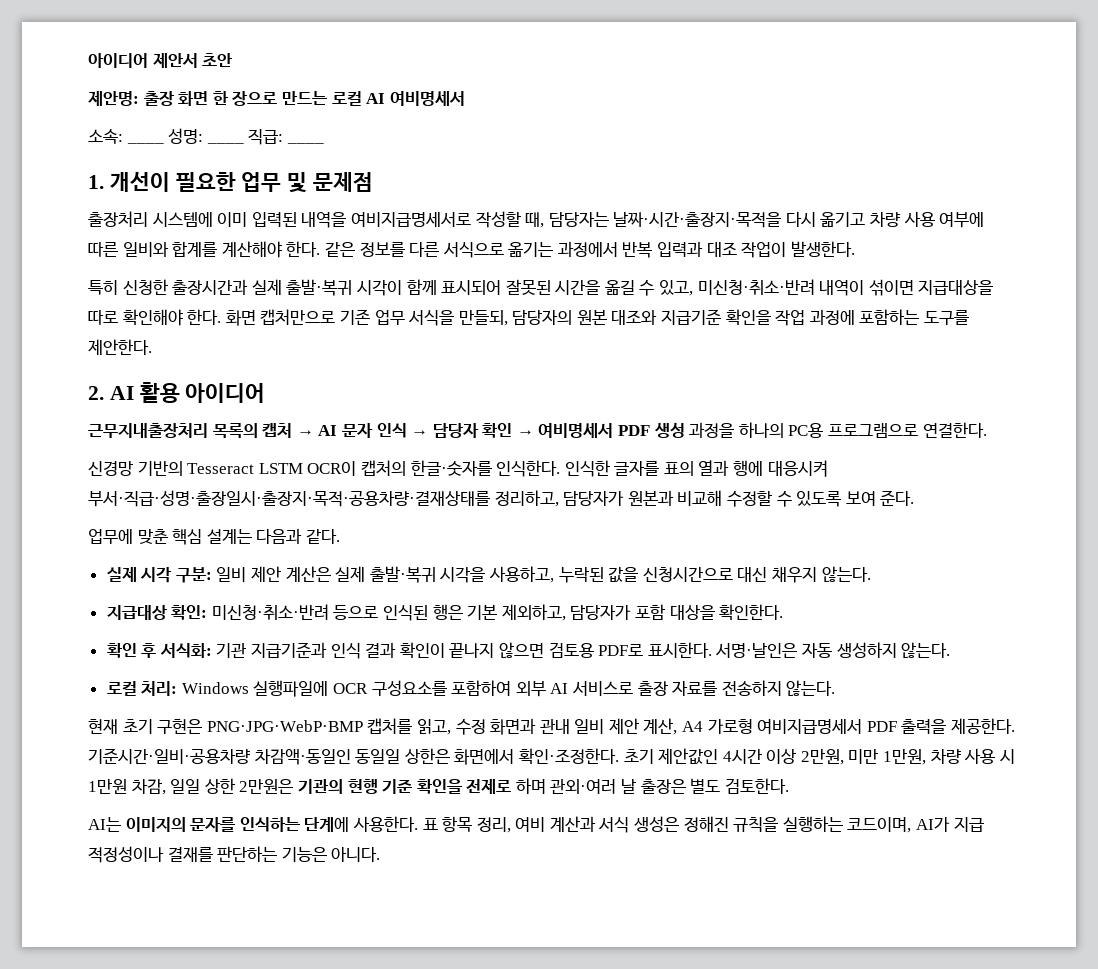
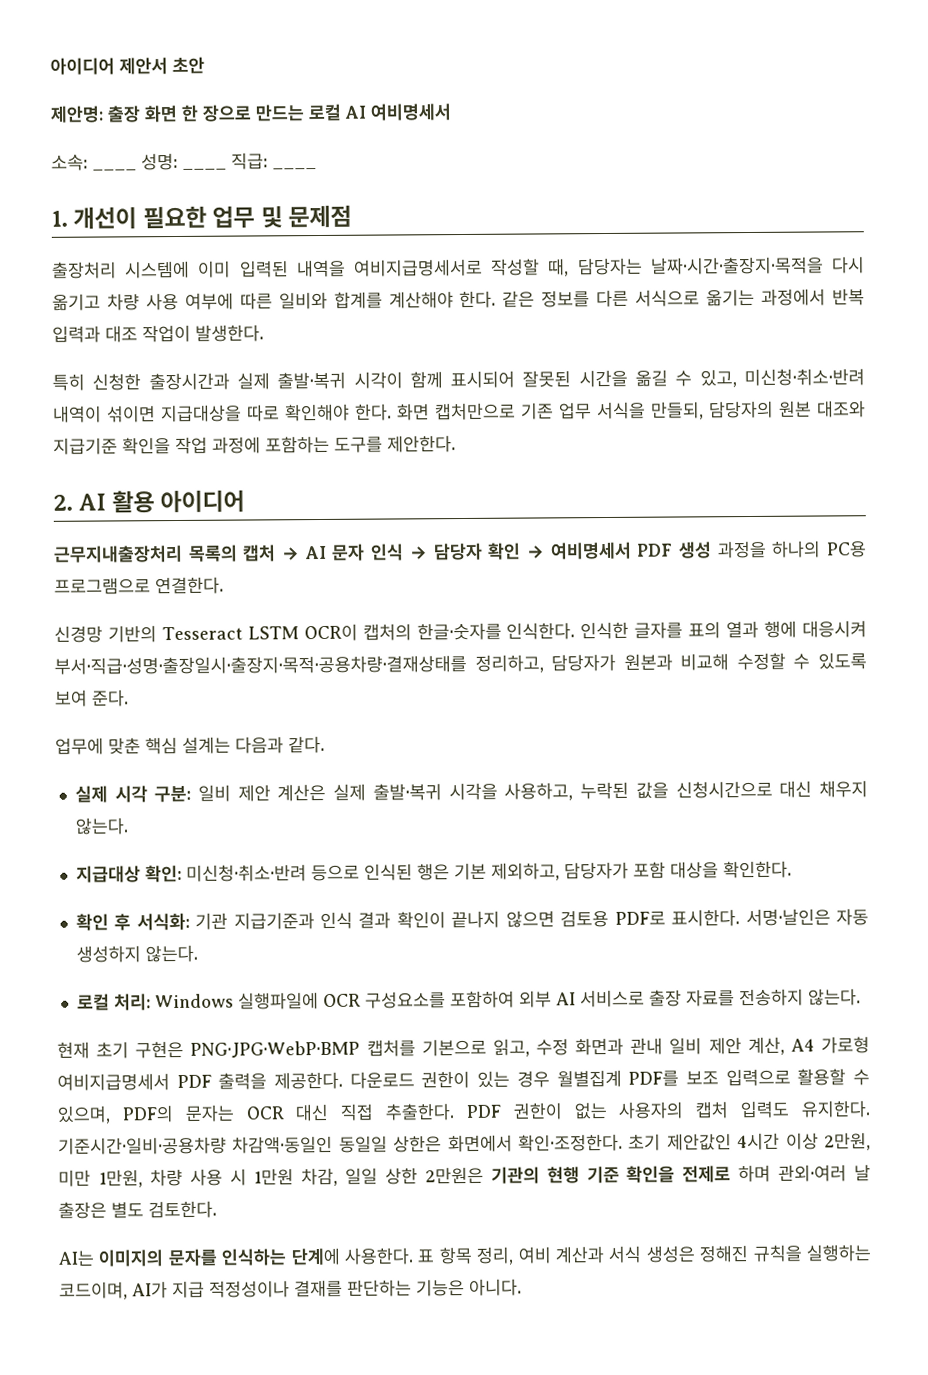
(413, 726) none -> [421,1038,487,1057] 기본으로
(1016, 726) none -> [349,1068,871,1089] [57,1100,871,1124] 다운로드 권한이 있는 경우 월별집계 PDF를 보조 입력으로 활용할 수 있으며, PDF의 문자는 OCR 대신 직접 추출한다. PDF 권한이 없는 사용자의 캡처 입력도 유지한다.

